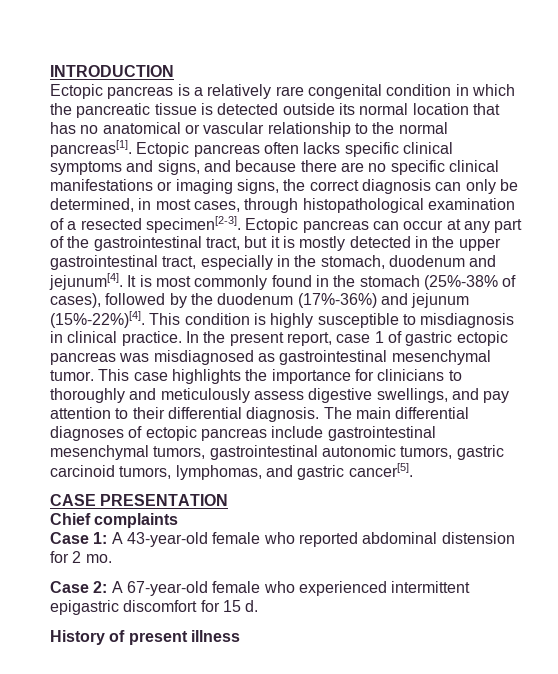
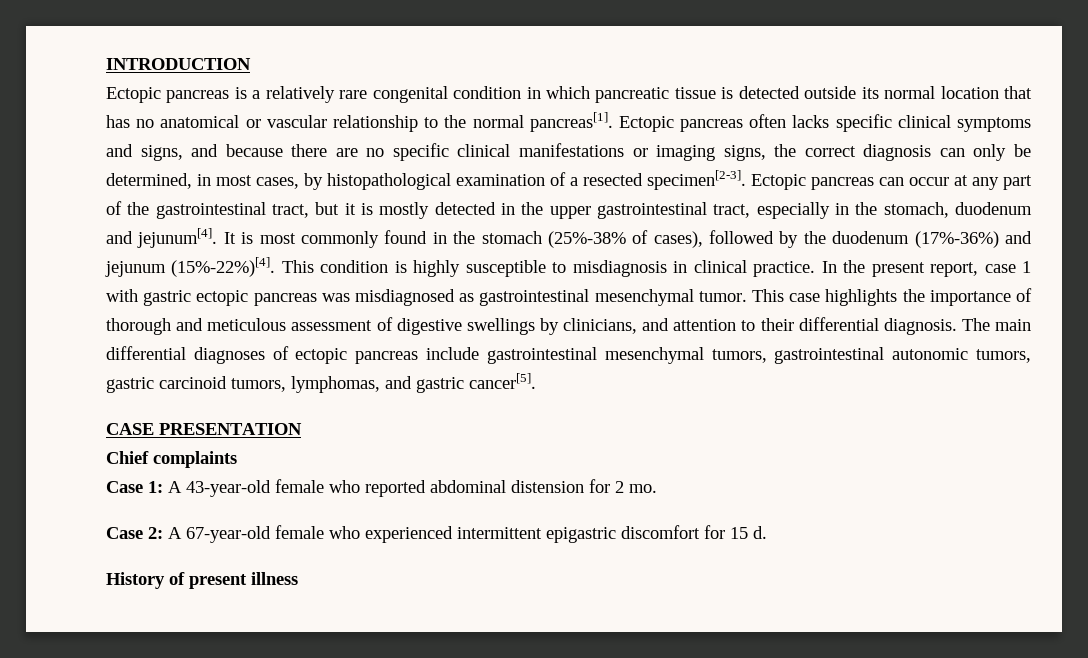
[50,103,72,115] the -> (591, 92) none
[244,198,299,213] through -> [304,173,323,190] by
[387,331,402,343] of -> [106,289,138,302] with
[354,369,462,381] [50,388,510,403] for clinicians to thoroughly and meticulously assess digestive swellings, and pay -> [1016,288,1033,302] [106,317,670,335] of thorough and meticulous assessment of digestive swellings by clinicians, and

